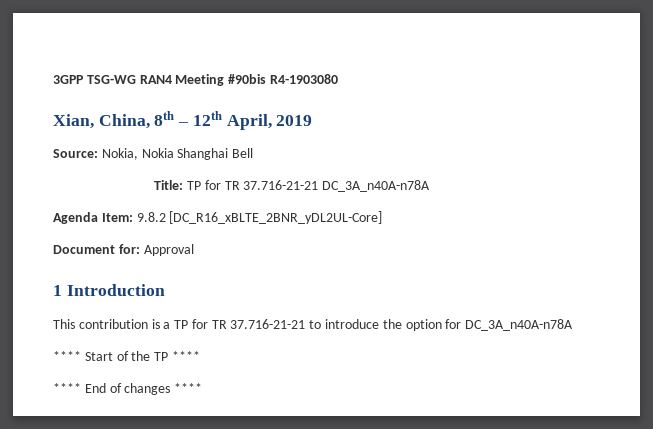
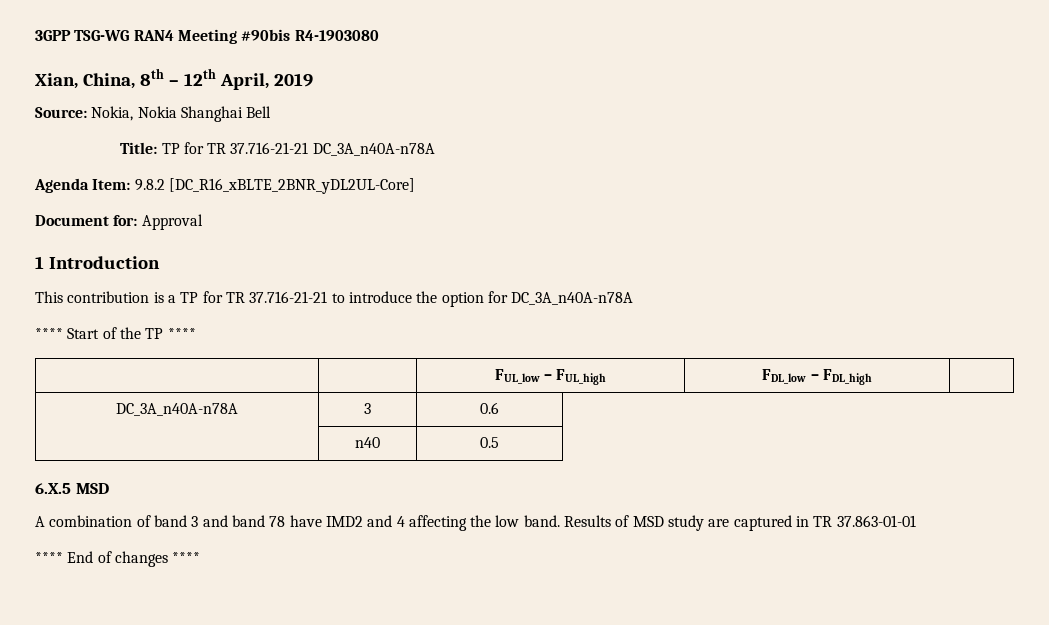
(200, 356) none -> [494,369,607,385] [762,369,872,385] [116,403,238,416] [364,403,371,414] [480,402,499,414] [355,437,380,448] [480,437,499,448] [35,483,109,494] [35,515,916,531] // | | FUL_low – FUL_high | FDL_low – FDL_high | // DC_3A_n40A-n78A | 3 | 0.6 // | n40 | 0.5 // 6.X.5 MSD // A combination of band 3 and band 78 have IMD2 and 4 affecting the low band. Results of MSD study are captured in TR 37.863-01-01

